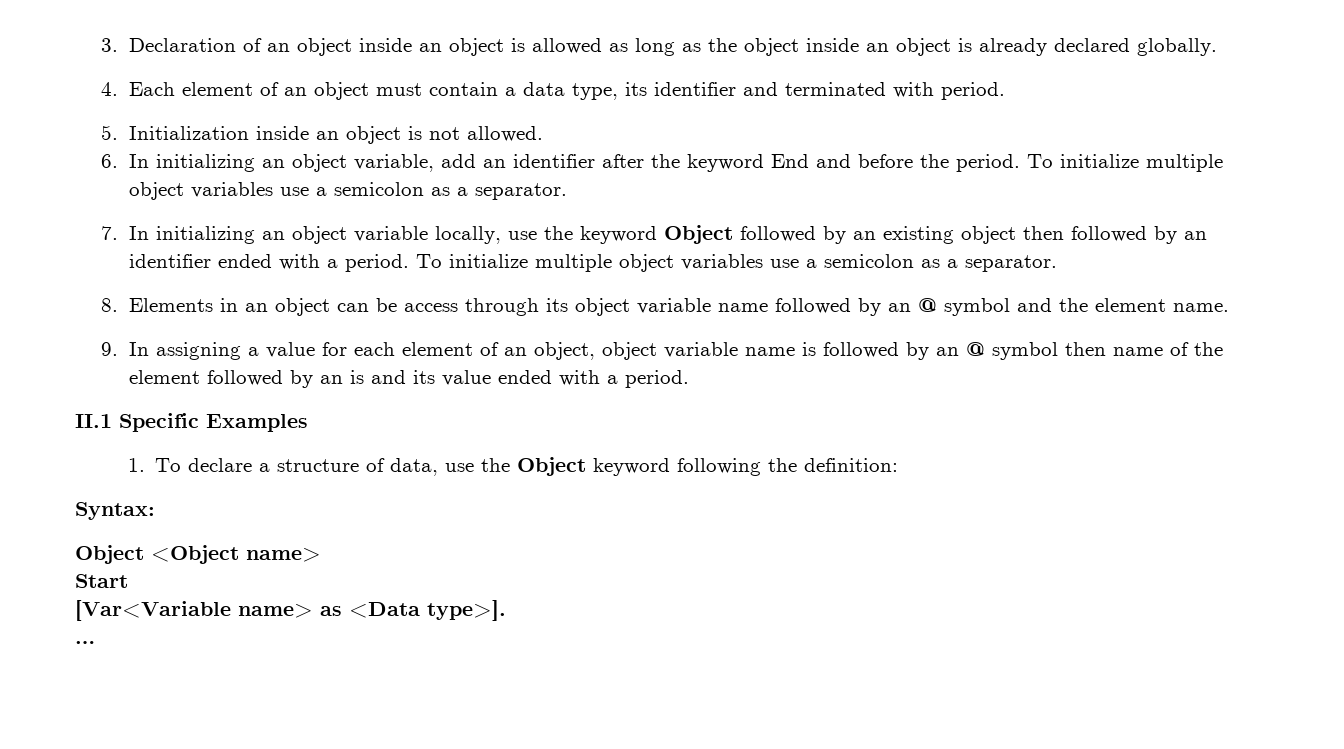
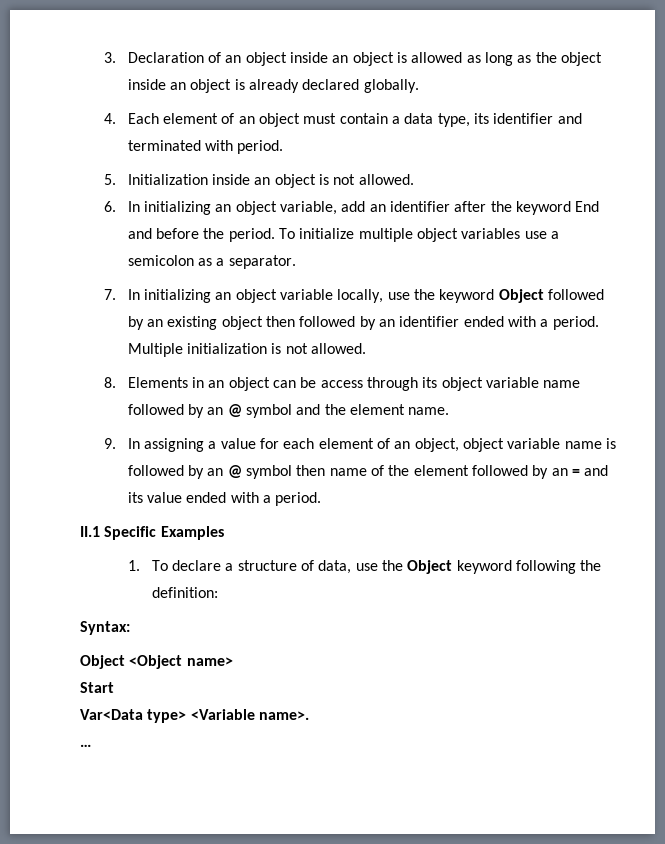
[415,254,1057,272] To initialize multiple object variables use a semicolon as a separator. -> [127,343,367,357] Multiple initialization is not allowed.
[349,370,364,384] is -> [571,469,580,476] =
[75,600,506,621] [Var<Variable name> as <Data type>]. -> [80,709,309,723] Var<Data type> <Variable name>.

